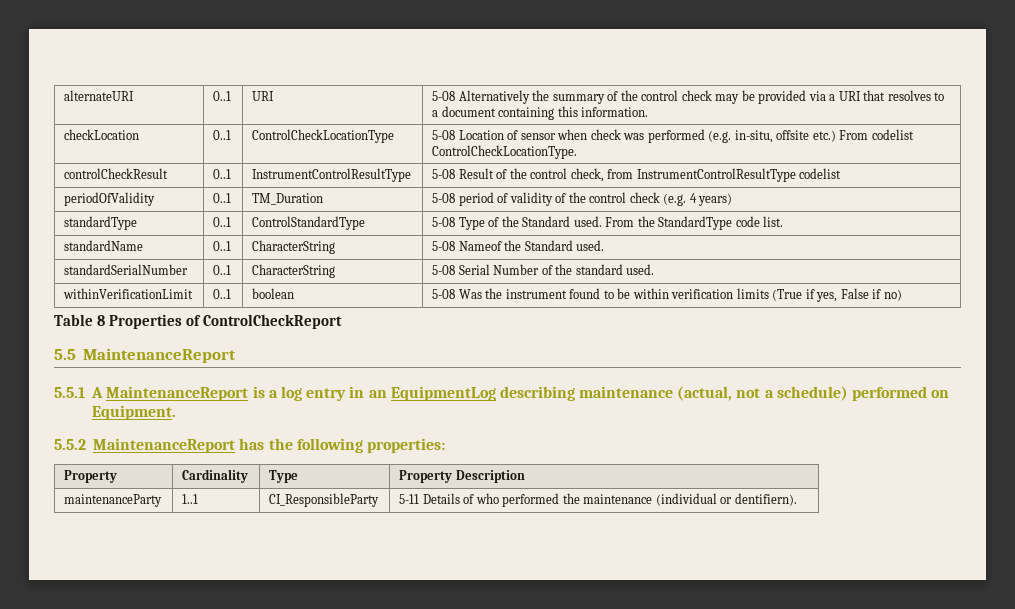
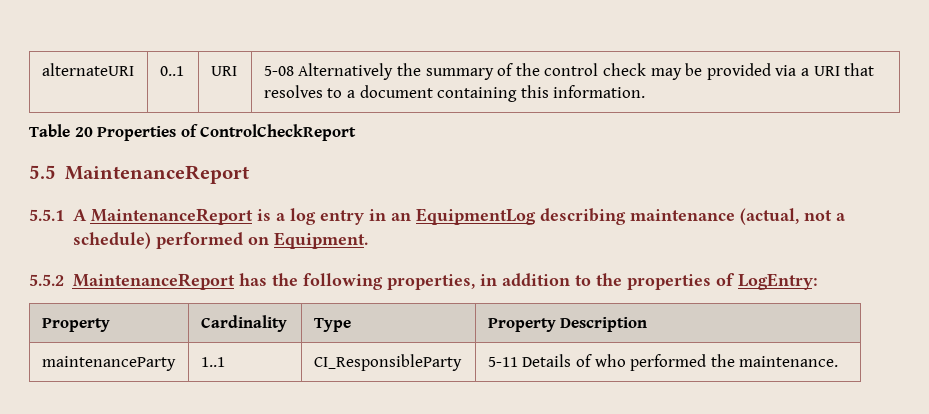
[64,129,140,140] [213,130,232,140] [252,129,395,143] [432,129,914,143] [432,145,578,159] [64,168,169,179] [213,169,232,179] [252,168,412,182] [432,168,842,182] [64,192,156,206] [213,193,232,203] [252,193,324,205] [432,192,733,206] [64,216,138,230] [213,217,232,227] [252,216,366,230] [432,216,784,230] [64,240,144,251] [213,241,232,251] [252,240,336,254] [432,240,605,251] [64,264,189,275] [213,265,232,275] [252,264,336,278] [432,264,655,275] [63,288,194,299] [213,289,232,299] [252,288,295,299] [432,288,902,302] // checkLocation | 0..1 | ControlCheckLocationType | 5-08 Location of sensor when check was performed (e.g. in-situ, offsite etc.) From codelist ControlCheckLocationType. // controlCheckResult | 0..1 | InstrumentControlResultType | 5-08 Result of the control check, from InstrumentControlResultType codelist // periodOfValidity | 0..1 | TM_Duration | 5-08 period of validity of the control check (e.g. 4 years) // standardType | 0..1 | ControlStandardType | 5-08 Type of the Standard used. From the StandardType code list. // standardName | 0..1 | CharacterString | 5-08 Nameof the Standard used. // standardSerialNumber | 0..1 | CharacterString | 5-08 Serial Number of the standard used. // withinVerificationLimit | 0..1 | boolean | 5-08 Was the instrument found to be within verification limits (True if yes, False if no) -> (646, 91) none
[96,315,105,326] 8 -> [74,127,93,137] 20
[366,438,445,453] properties: -> [386,273,818,290] properties, in addition to the properties of LogEntry:
[583,493,797,506] maintenance (individual or dentifiern). -> [739,356,839,367] maintenance.

